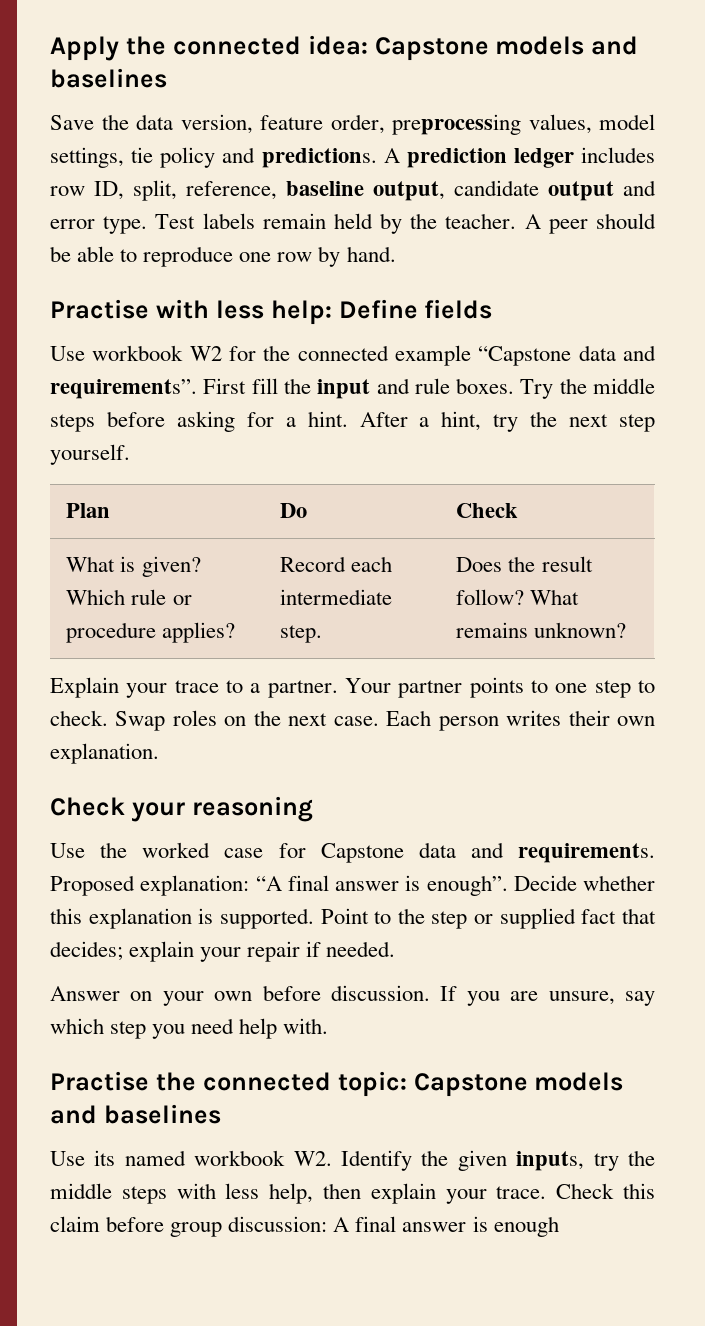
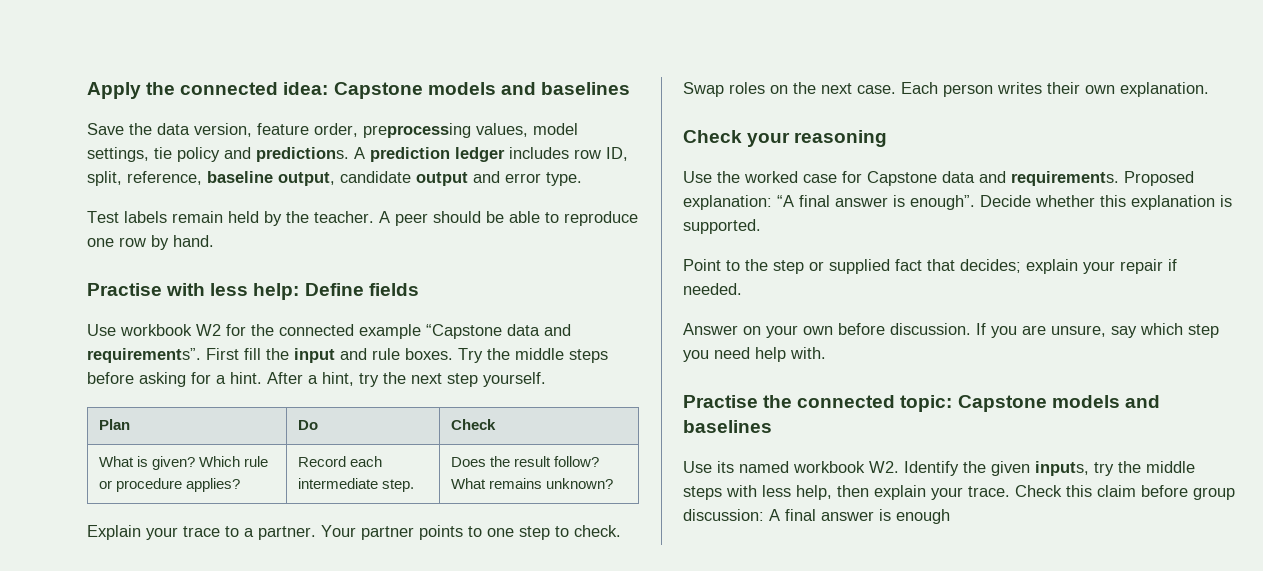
(148, 225) none -> (582, 179) //
(314, 918) none -> (761, 226) //

